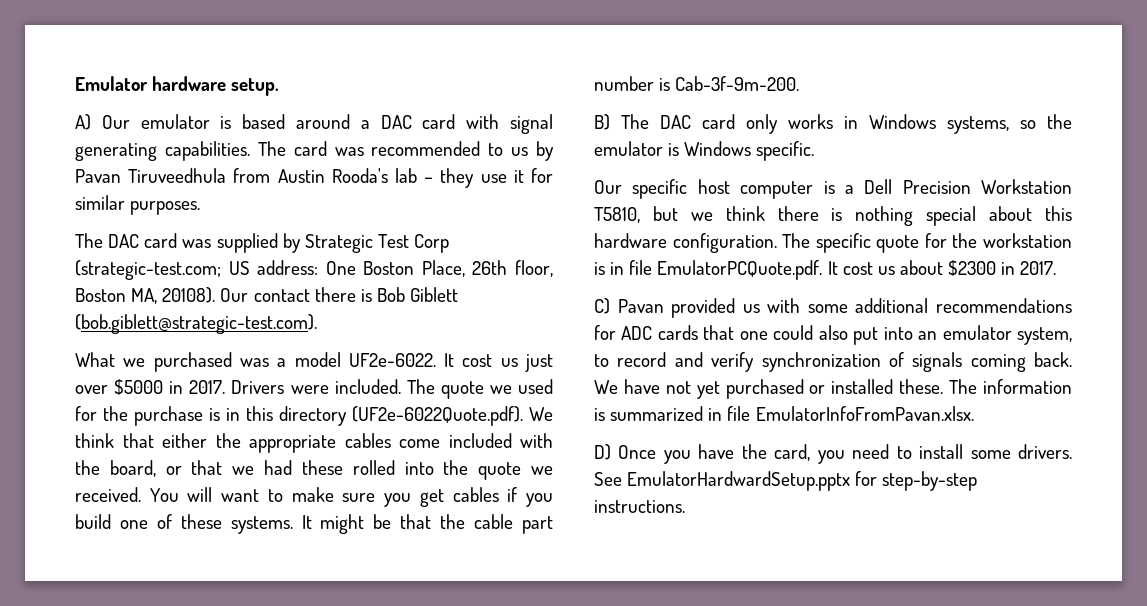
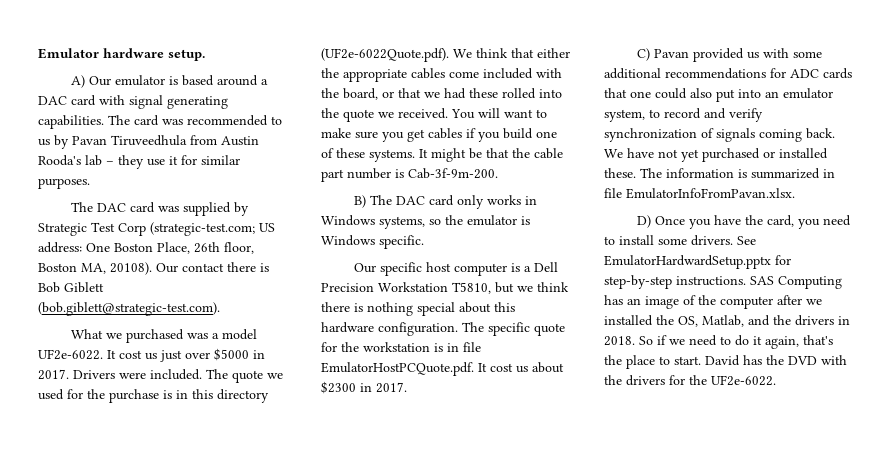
[657,260,823,280] EmulatorPCQuote.pdf. -> [321,362,474,376] EmulatorHostPCQuote.pdf.
(685, 506) none -> [750,276,842,289] [604,295,822,309] [604,315,850,327] [604,335,833,349] [604,355,847,369] [604,375,776,386] SAS Computing has an image of the computer after we installed the OS, Matlab, and the drivers in 2018. So if we need to do it again, that's the place to start. David has the DVD with the drivers for the UF2e-6022.

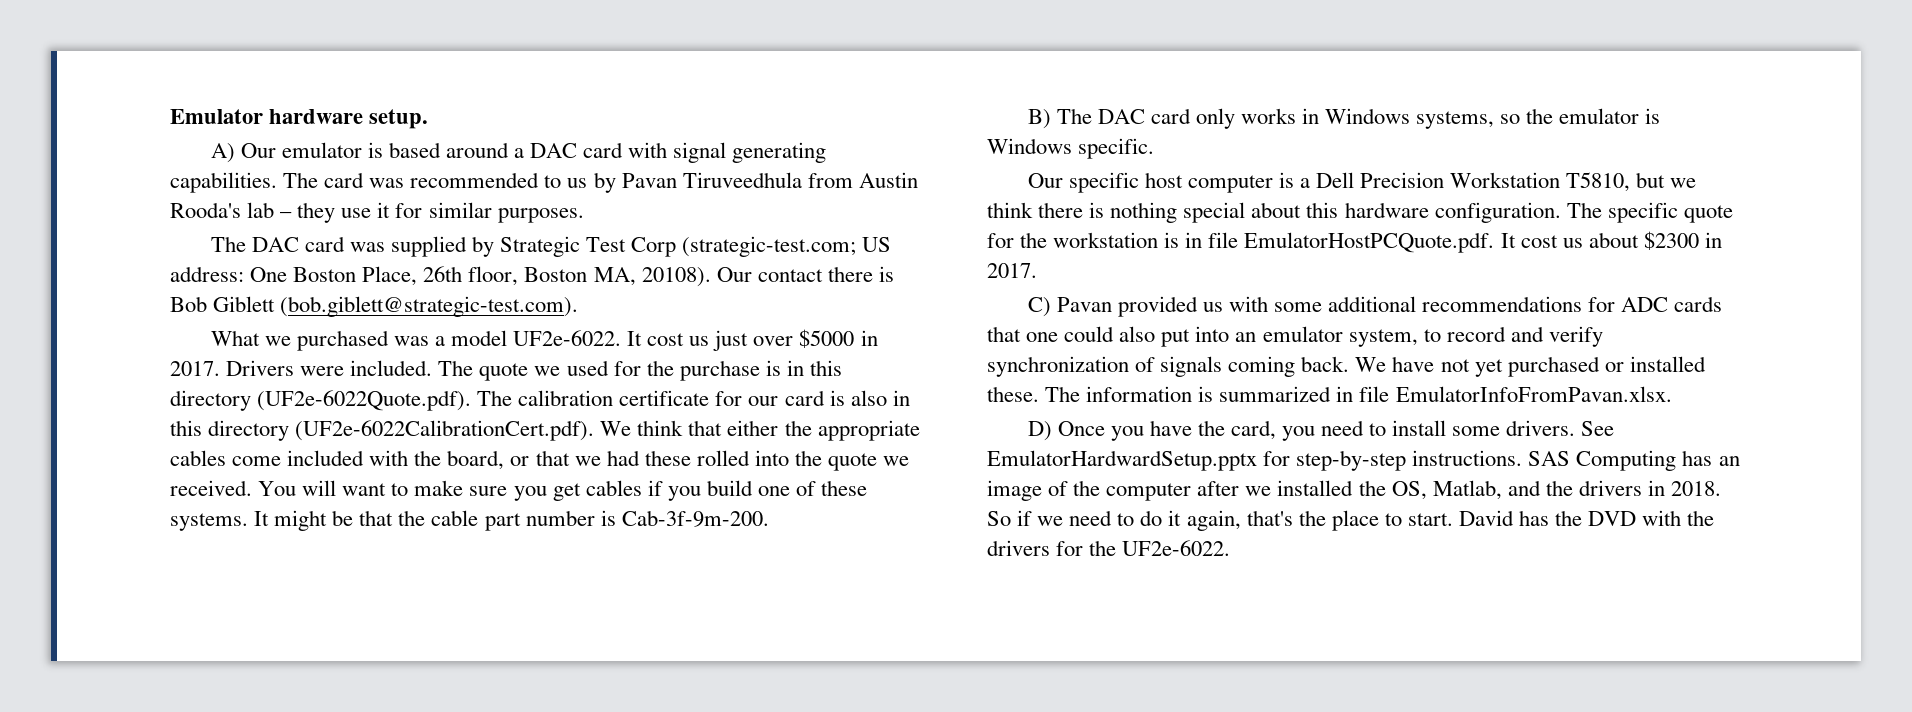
(449, 55) none -> [477,390,910,406] [170,420,595,441] The calibration certificate for our card is also in this directory (UF2e-6022CalibrationCert.pdf).

